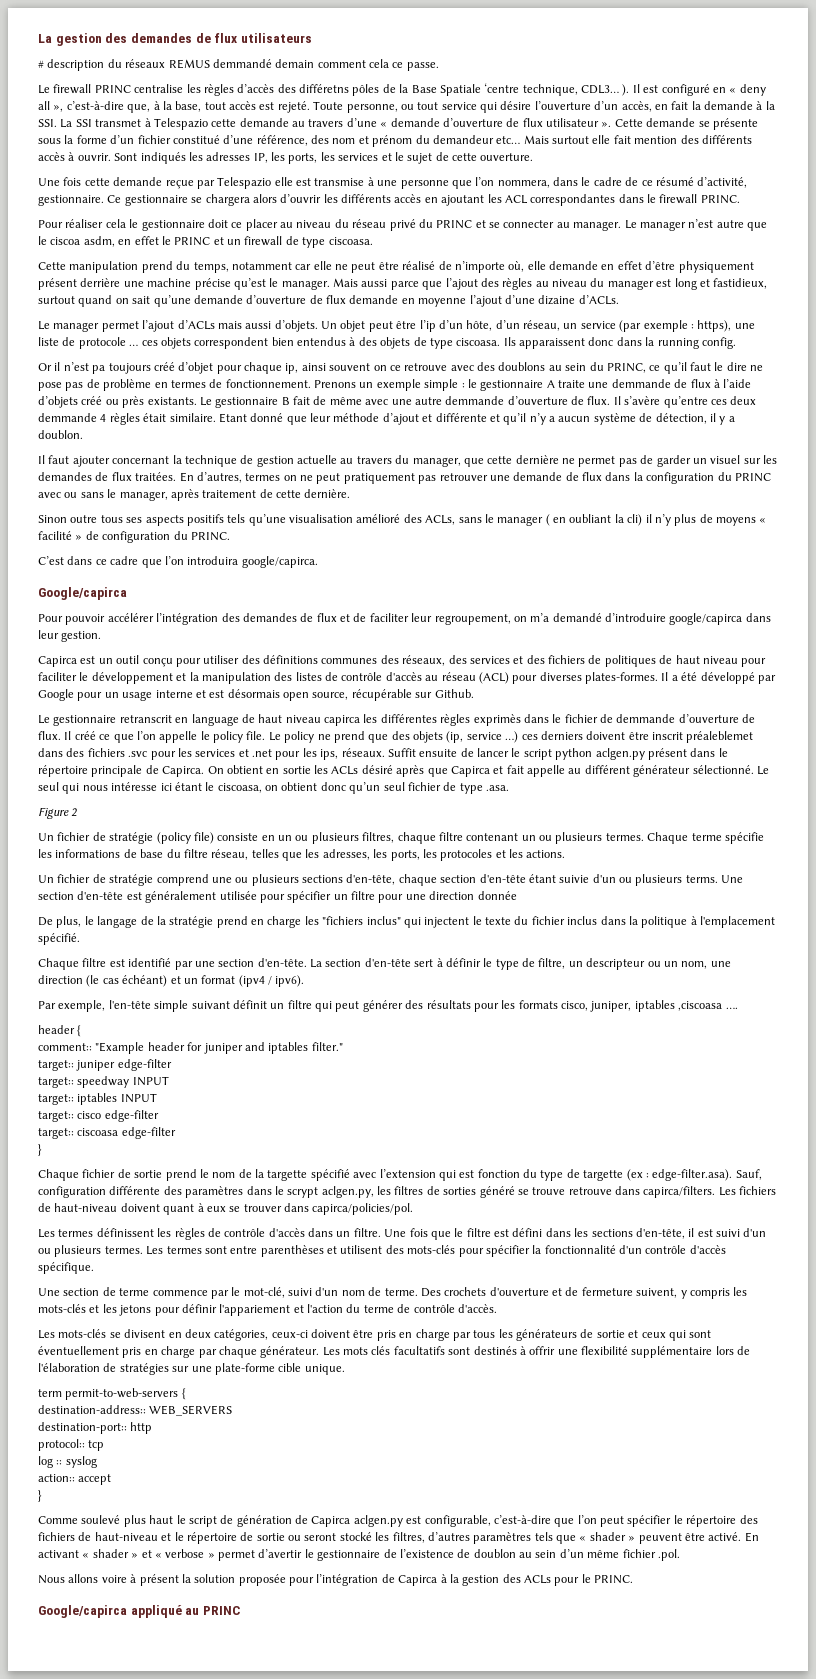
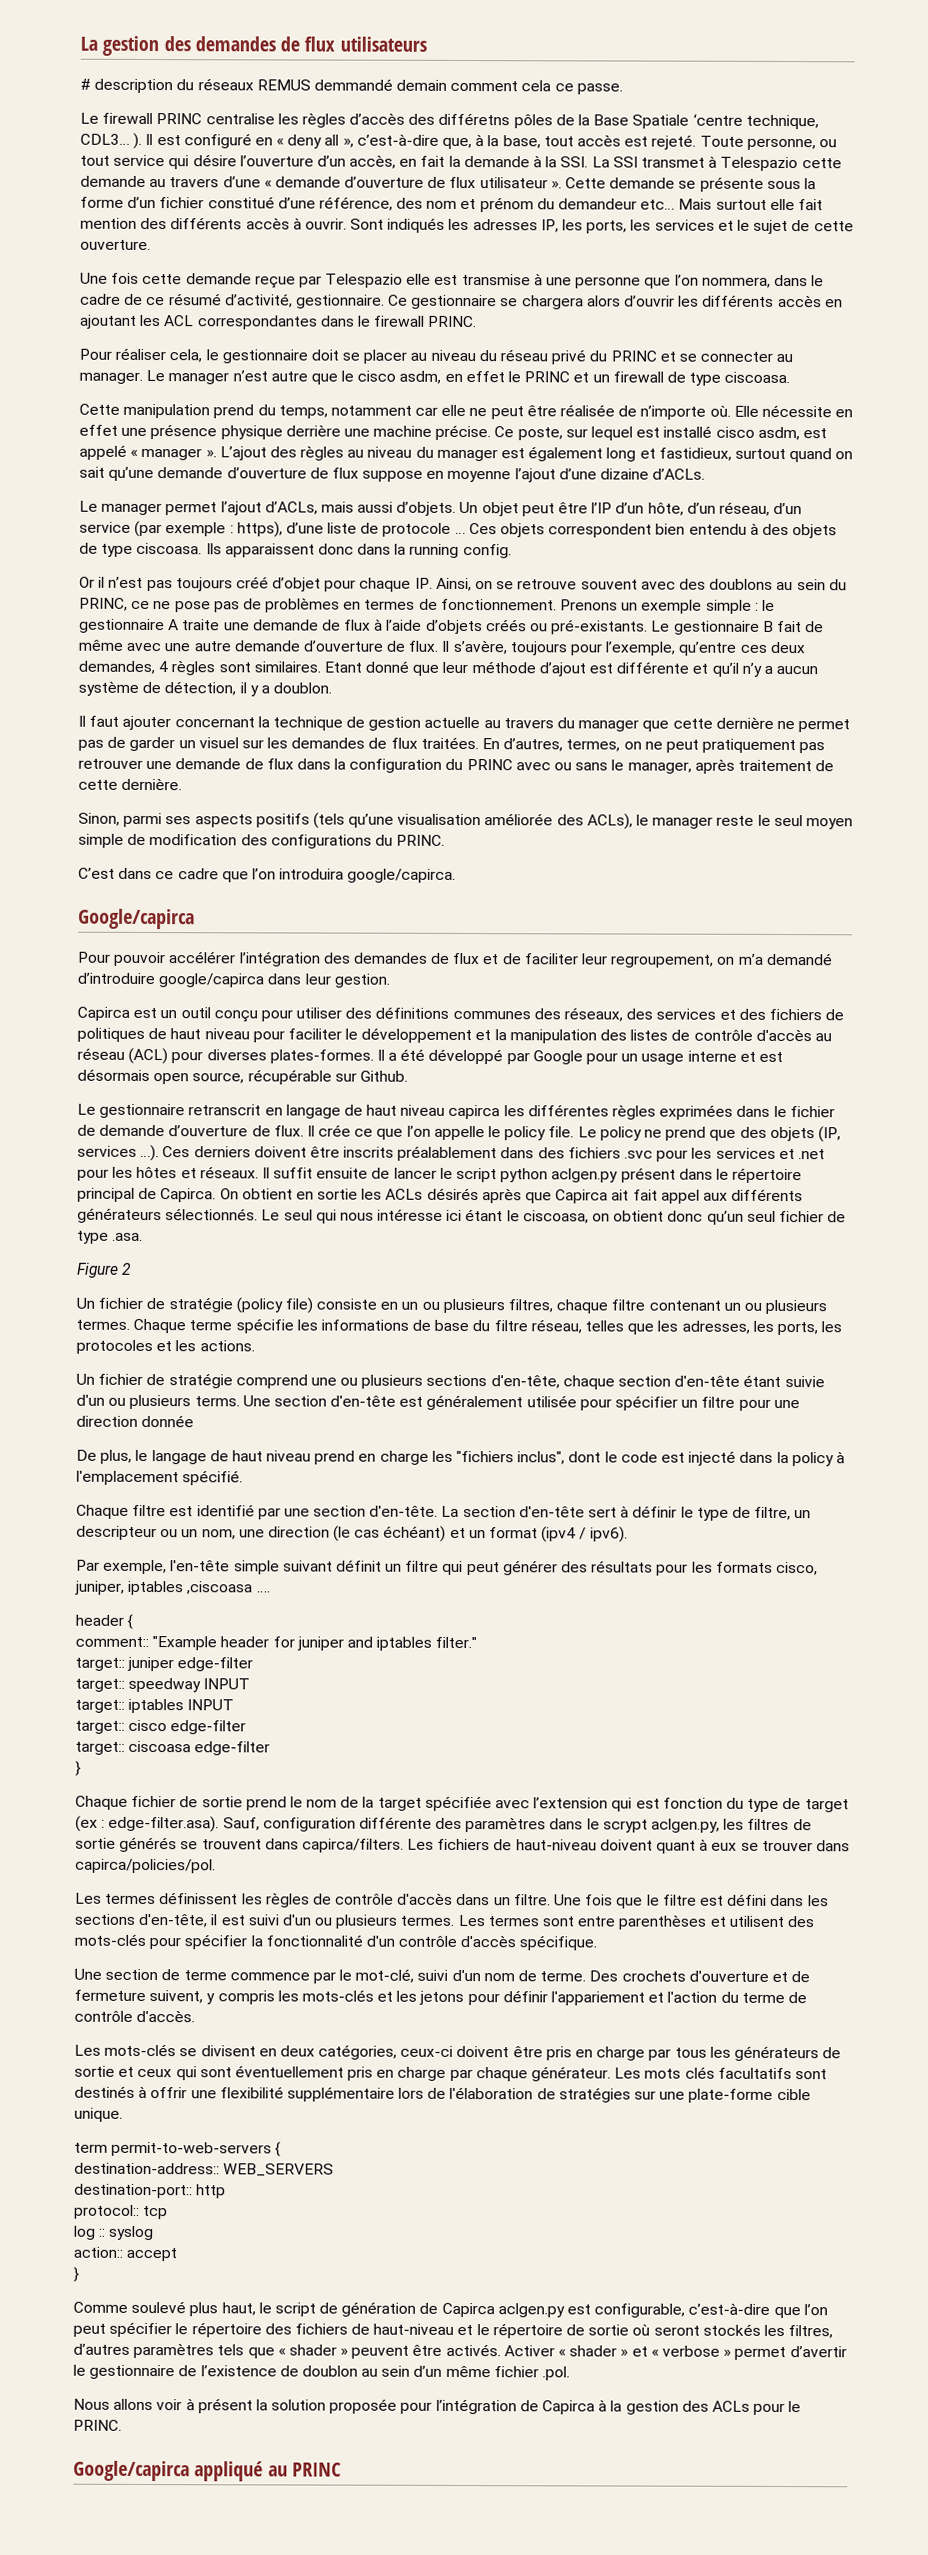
[105,219,126,228] cela -> [169,349,203,363] cela,
[231,222,243,228] ce -> [342,352,361,361] se
[50,237,81,245] ciscoa -> [357,370,397,382] cisco
[402,261,436,270] réalisé -> [560,404,616,417] réalisée
[508,261,754,273] [38,278,478,290] où, elle demande en effet d’être physiquement présent derrière une machine précise qu’est le manager. Mais aussi parce que l’ajout -> [709,404,854,418] [79,424,827,441] [79,444,267,461] où. Elle nécessite en effet une présence physique derrière une machine précise. Ce poste, sur lequel est installé cisco asdm, est appelé « manager ». L’ajout
(672, 283) none -> [528,446,604,462] également
[349,295,399,304] demande -> [362,470,424,482] suppose
[177,320,215,330] d’ACLs -> [264,501,318,515] d’ACLs,
[419,320,436,332] l’ip -> [591,502,613,514] l’IP
[563,323,578,329] un -> [773,502,803,515] d’un
[734,323,755,329] une -> [285,522,324,534] d’une
[141,340,158,346] ces -> [468,523,497,535] Ces
[297,337,346,346] entendus -> [688,523,747,535] entendu
[92,365,106,374] pa -> [146,579,173,592] pas
[285,363,448,374] ip, ainsi souvent on ce retrouve -> [414,577,638,592] IP. Ainsi, on se retrouve souvent
[663,362,747,374] qu’il faut le dire -> (151, 605) none
[103,379,152,391] problème -> [265,597,341,613] problèmes
[611,379,671,388] demmande -> [252,619,319,631] demande
[81,396,197,408] créé ou près existants. -> [485,619,649,635] créés ou pré-existants.
[445,396,661,405] demmande d’ouverture de flux. Il s’avère -> [233,639,676,656] demande d’ouverture de flux. Il s’avère, toujours pour l’exemple,
[38,413,97,422] demmande -> [78,660,155,675] demandes,
[143,413,216,422] était similaire. -> [218,661,321,673] sont similaires.
[422,414,433,422] et -> [589,663,614,674] est
[412,457,461,467] manager, -> [578,719,640,732] manager
[245,473,281,481] termes -> [566,739,621,752] termes,
[38,515,123,523] Sinon outre tous -> [78,812,163,828] Sinon, parmi
[227,514,246,523] tels -> [312,812,345,829] (tels
[356,514,767,526] [38,531,171,543] amélioré des ACLs, sans le manager ( en oubliant la cli) il n’y plus de moyens « facilité » de configuration -> [484,813,853,830] [78,833,372,849] améliorée des ACLs), le manager reste le seul moyen simple de modification des configurations
[191,714,239,726] language -> [285,1104,341,1119] langage
[473,714,521,726] exprimès -> [659,1104,734,1120] exprimées
[616,714,756,723] [38,731,96,740] demmande d’ouverture de flux. Il créé -> [99,1124,352,1137] demande d’ouverture de flux. Il crée
[446,731,538,743] (ip, service …) ces -> [817,1126,841,1143] [77,1144,191,1162] (IP, services …). Ces
[652,731,754,743] inscrit préaleblemet -> [343,1145,498,1162] inscrits préalablement
[320,748,416,760] ips, réseaux. Suffit -> [136,1166,314,1179] hôtes et réseaux. Il suffit
[91,765,143,777] principale -> [77,1187,135,1202] principal
[361,765,393,774] désiré -> [426,1187,479,1201] désirés
[493,765,754,777] et fait appelle au différent générateur sélectionné. -> [611,1188,804,1204] [77,1207,259,1224] ait fait appel aux différents générateurs sélectionnés.
[156,916,214,928] la stratégie -> [231,1450,312,1462] haut niveau
[366,916,688,928] inclus" qui injectent le texte du fichier inclus dans la politique -> [517,1450,834,1467] inclus", dont le code est injecté dans la policy
[267,1169,350,1181] targette spécifié -> [377,1795,492,1812] target spécifiée
[583,1170,624,1181] targette -> [804,1799,849,1813] target
[443,1186,612,1198] sorties généré se trouve retrouve -> [75,1836,262,1853] sortie générés se trouvent
[149,1515,174,1524] haut -> [221,2302,256,2316] haut,
[288,1532,372,1541] ou seront stocké -> [632,2323,761,2336] où seront stockés
[708,1532,759,1542] [38,1550,79,1558] activé. En activant -> [445,2343,555,2357] activés. Activer
[101,1575,127,1583] voire -> [156,2399,183,2411] voir

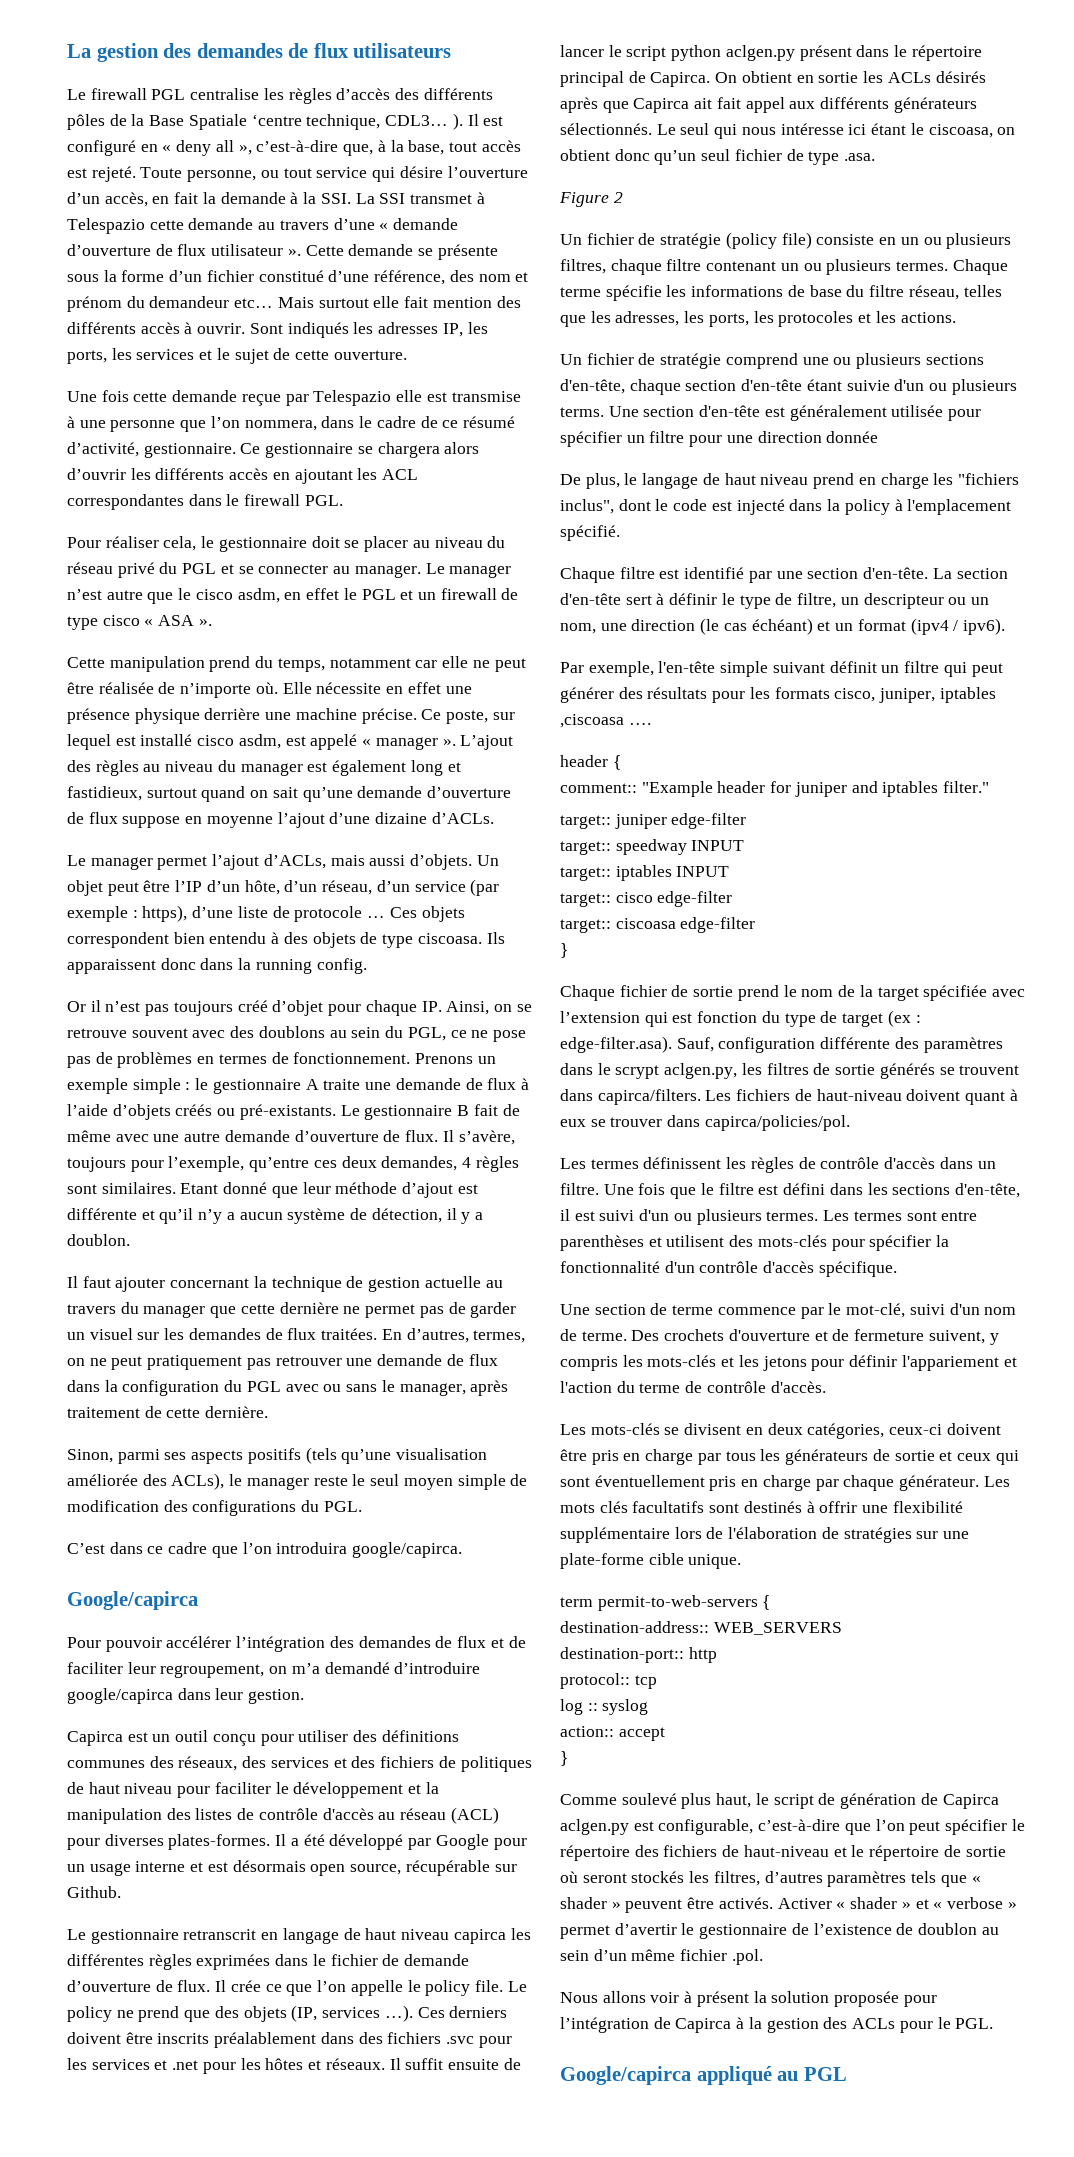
[80,78,623,95] // # description du réseaux REMUS demmandé demain comment cela ce passe. -> (452, 50) none
[156,113,203,125] PRINC -> [151,89,186,100] PGL
[438,112,511,126] différetns -> [423,88,493,100] différents
[427,315,478,328] PRINC. -> [304,495,343,506] PGL.
[610,350,657,362] PRINC -> [182,563,217,574] PGL
[524,371,571,383] PRINC -> [361,589,396,600] PGL
[724,371,791,384] ciscoasa. -> [102,615,212,626] cisco « ASA ».
[79,597,128,611] PRINC, -> [407,1027,446,1041] PGL,
[466,759,513,771] PRINC -> [246,1381,281,1392] PGL
[396,834,446,846] PRINC. -> [323,1501,362,1512] PGL.
[73,2419,122,2431] PRINC. -> [955,2018,994,2029] PGL.
[291,2462,341,2477] PRINC -> [803,2067,847,2081] PGL

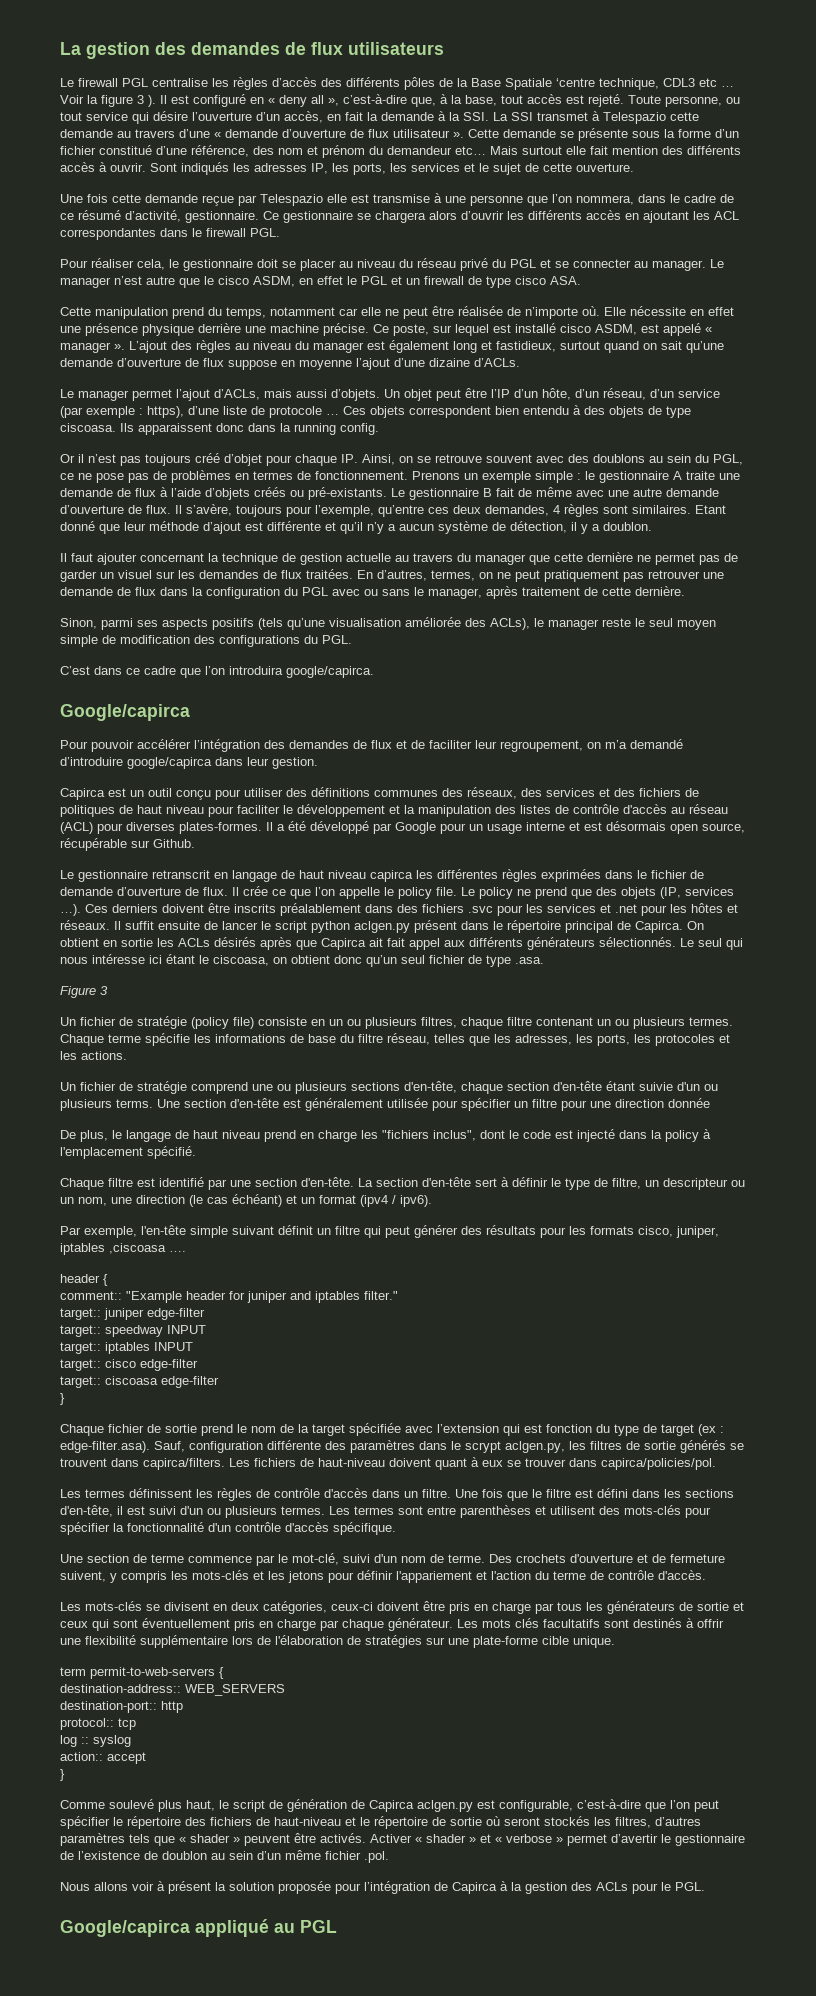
[385,115,449,126] CDL3… -> [663,78,734,87] [60,95,144,107] CDL3 etc … Voir la figure 3
[237,588,280,603] asdm, -> [253,276,295,287] ASDM,
[144,615,212,626] « ASA ». -> [550,276,581,285] ASA.
[238,734,281,749] asdm, -> [595,324,637,335] ASDM,
[613,192,623,203] 2 -> [100,986,108,995] 3

